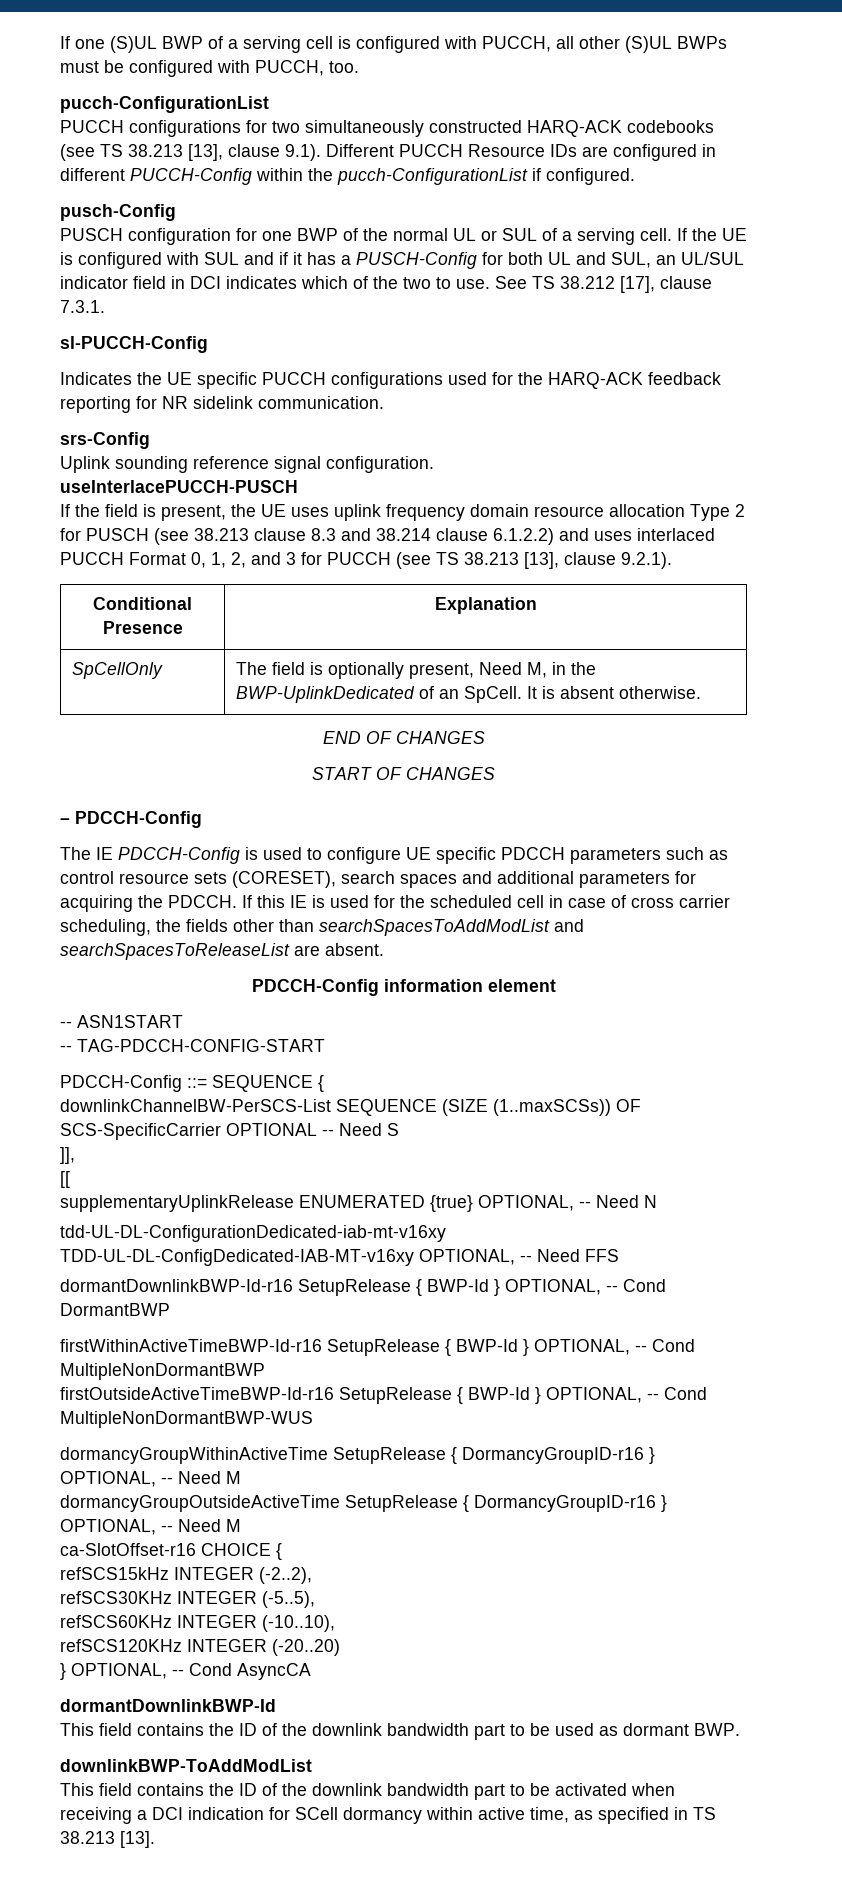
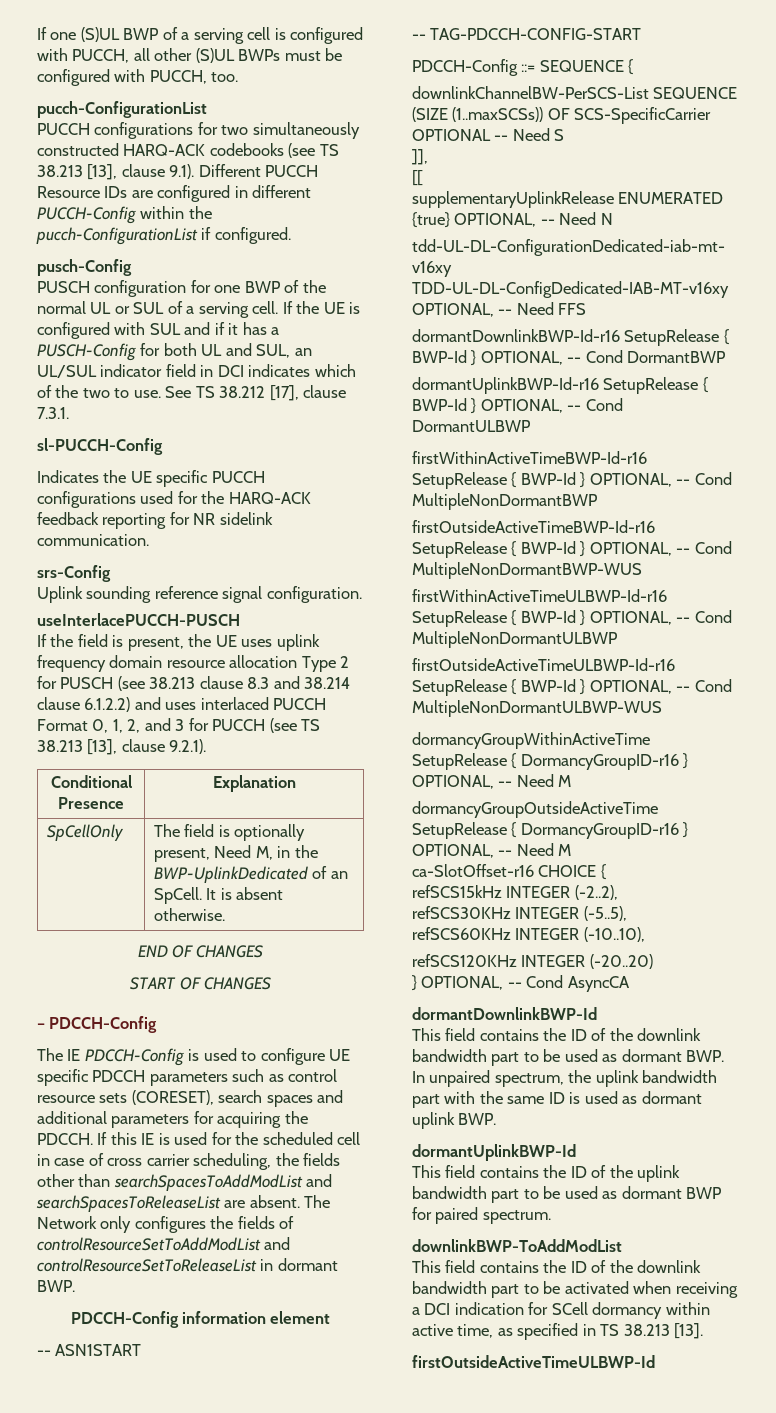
(384, 949) none -> [304,1195,331,1208] [37,1216,295,1233] [37,1237,291,1251] [37,1258,338,1272] [37,1280,75,1292] The Network only configures the fields of controlResourceSetToAddModList and controlResourceSetToReleaseList in dormant BWP.
(170, 1309) none -> [412,377,708,394] [412,398,623,414] [412,420,531,432] // dormantUplinkBWP-Id-r16 SetupRelease { BWP-Id } OPTIONAL, -- Cond DormantULBWP
(313, 1419) none -> [412,589,667,602] [412,610,732,627] [412,631,618,648] [412,658,675,671] [412,679,732,696] [412,700,662,717] // firstWithinActiveTimeULBWP-Id-r16 SetupRelease { BWP-Id } OPTIONAL, -- Cond MultipleNonDormantULBWP // firstOutsideActiveTimeULBWP-Id-r16 SetupRelease { BWP-Id } OPTIONAL, -- Cond MultipleNonDormantULBWP-WUS
(740, 1729) none -> [412,1070,718,1087] [412,1091,702,1108] [412,1112,497,1129] [412,1144,576,1161] [412,1165,681,1182] [412,1186,723,1203] [412,1207,551,1224] In unpaired spectrum, the uplink bandwidth part with the same ID is used as dormant uplink BWP. // dormantUplinkBWP-Id // This field contains the ID of the uplink bandwidth part to be used as dormant BWP for paired spectrum.
(155, 1839) none -> [412,1355,655,1368] // firstOutsideActiveTimeULBWP-Id

